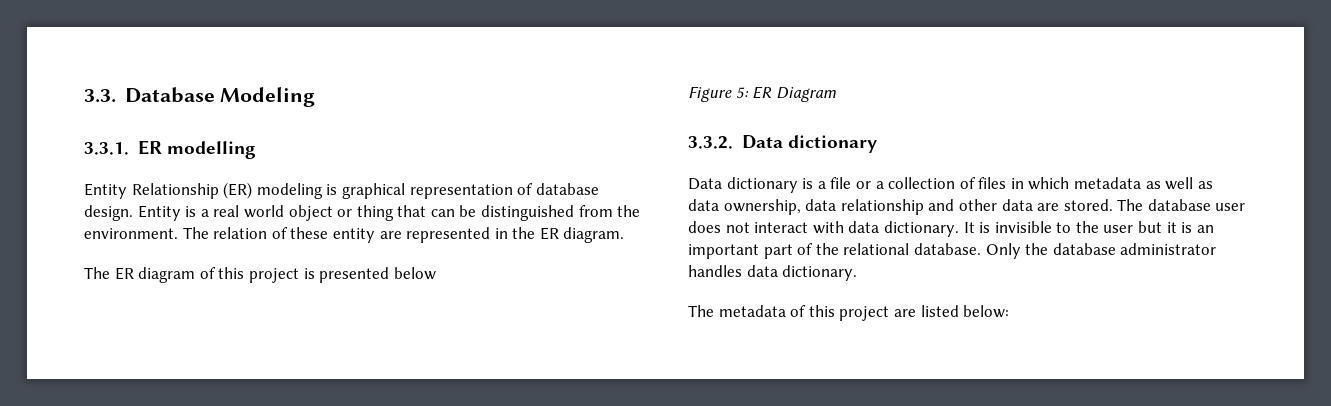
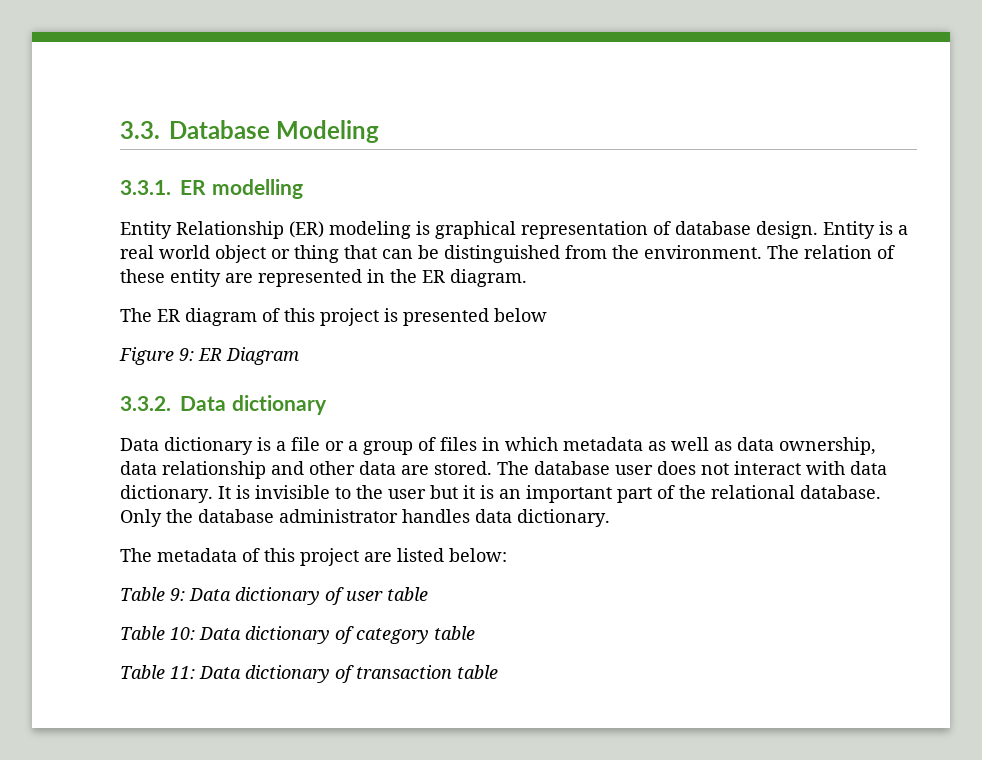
[735,87,749,99] 5: -> [179,348,194,361] 9:
[888,177,956,189] collection -> [363,441,413,455] group
(1010, 311) none -> [120,587,428,605] [120,626,475,644] [120,665,498,683] // Table 9: Data dictionary of user table // Table 10: Data dictionary of category table // Table 11: Data dictionary of transaction table

